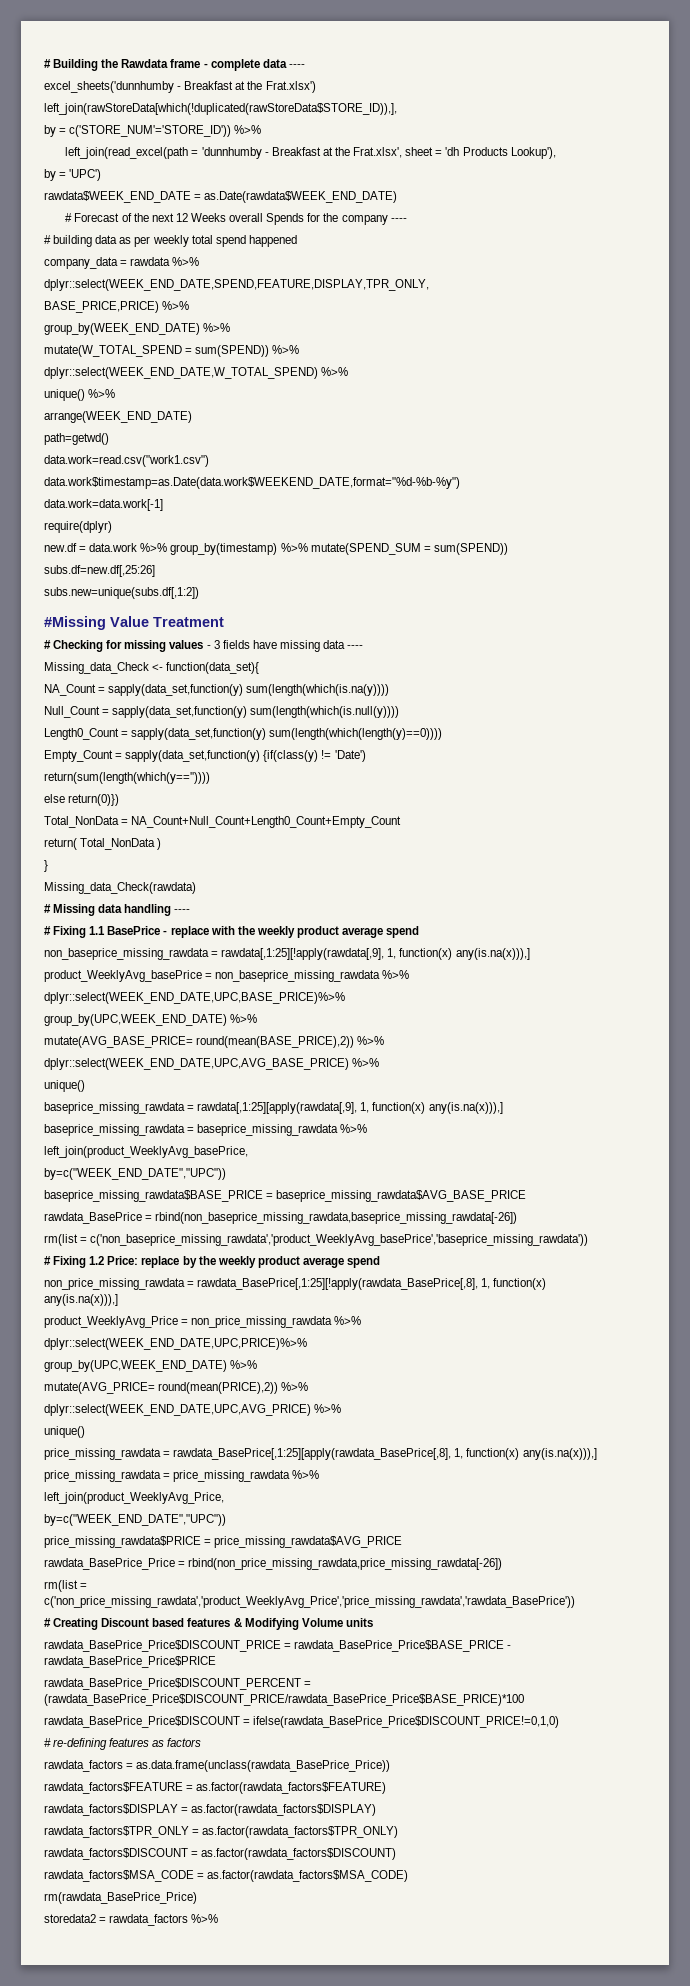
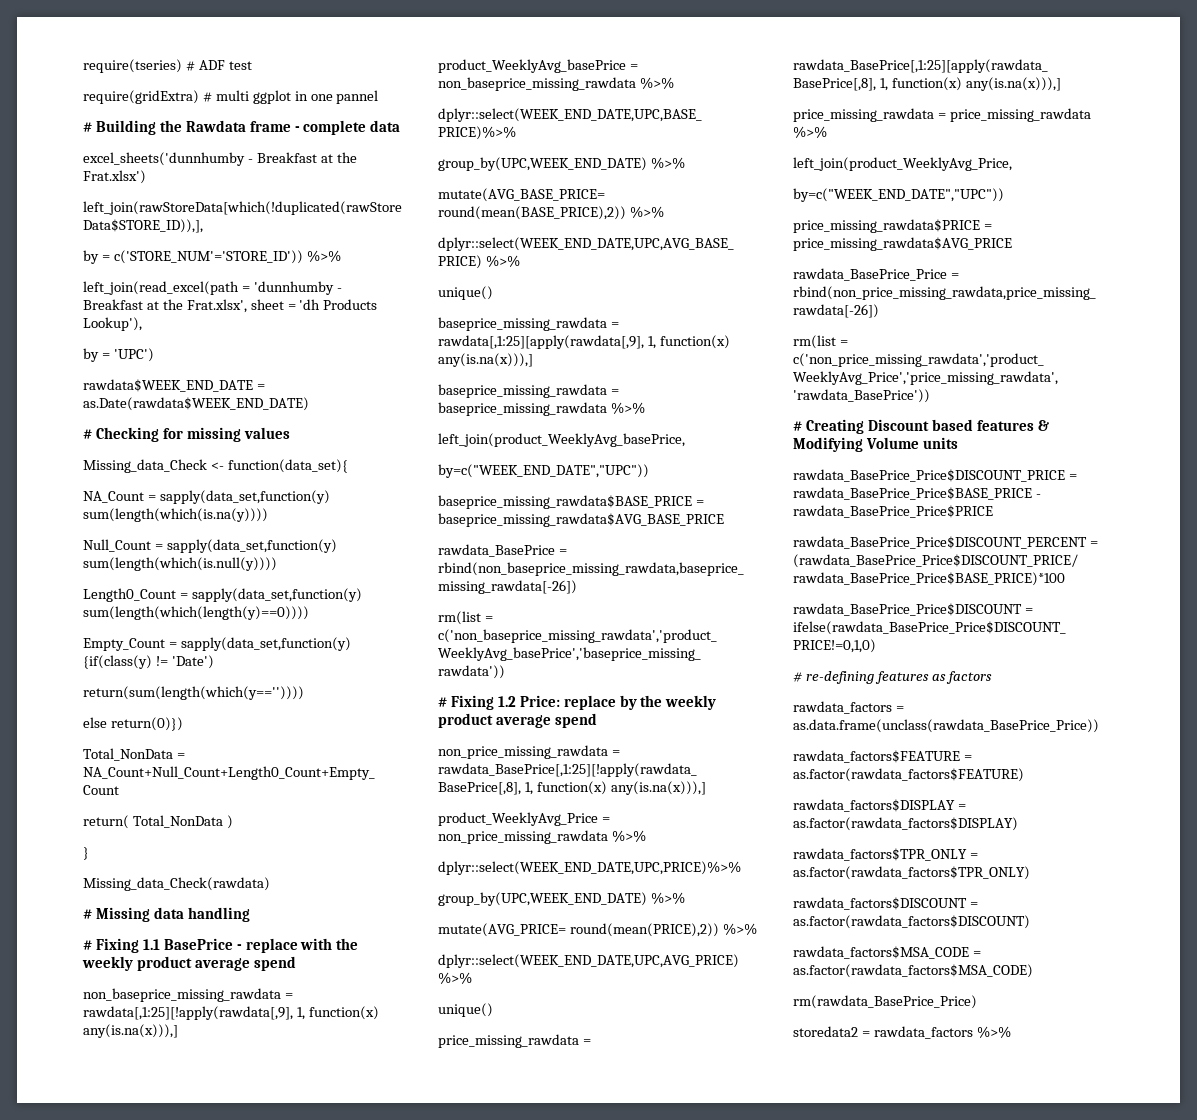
(44, 63) none -> [83,59,252,73] [83,90,379,104] require(tseries) # ADF test // require(gridExtra) # multi ggplot in one pannel //
[288,64,305,68] ---- -> (401, 126) none
[65,213,407,225] [44,235,297,247] [44,257,200,269] [44,279,429,291] [44,301,190,313] [44,323,231,335] [44,345,300,357] [44,367,349,379] [44,389,116,401] [44,411,192,423] [44,433,109,445] [44,455,209,467] [44,477,460,489] [44,499,163,511] [44,521,112,533] [44,543,508,555] [44,565,155,577] [44,587,199,599] [44,616,224,630] // # Forecast of the next 12 Weeks overall Spends for the company ---- // # building data as per weekly total spend happened // company_data = rawdata %>% // dplyr::select(WEEK_END_DATE,SPEND,FEATURE,DISPLAY,TPR_ONLY, // BASE_PRICE,PRICE) %>% // group_by(WEEK_END_DATE) %>% // mutate(W_TOTAL_SPEND = sum(SPEND)) %>% // dplyr::select(WEEK_END_DATE,W_TOTAL_SPEND) %>% // unique() %>% // arrange(WEEK_END_DATE) // path=getwd() // data.work=read.csv("work1.csv") // data.work$timestamp=as.Date(data.work$WEEKEND_DATE,format="%d-%b-%y") // data.work=data.work[-1] // require(dplyr) // new.df = data.work %>% group_by(timestamp) %>% mutate(SPEND_SUM = sum(SPEND)) // subs.df=new.df[,25:26] // subs.new=unique(subs.df[,1:2]) // #Missing Value Treatment -> (309, 404) none
[206,640,364,652] - 3 fields have missing data ---- -> (290, 433) none
[174,909,191,913] ---- -> (250, 914) none

